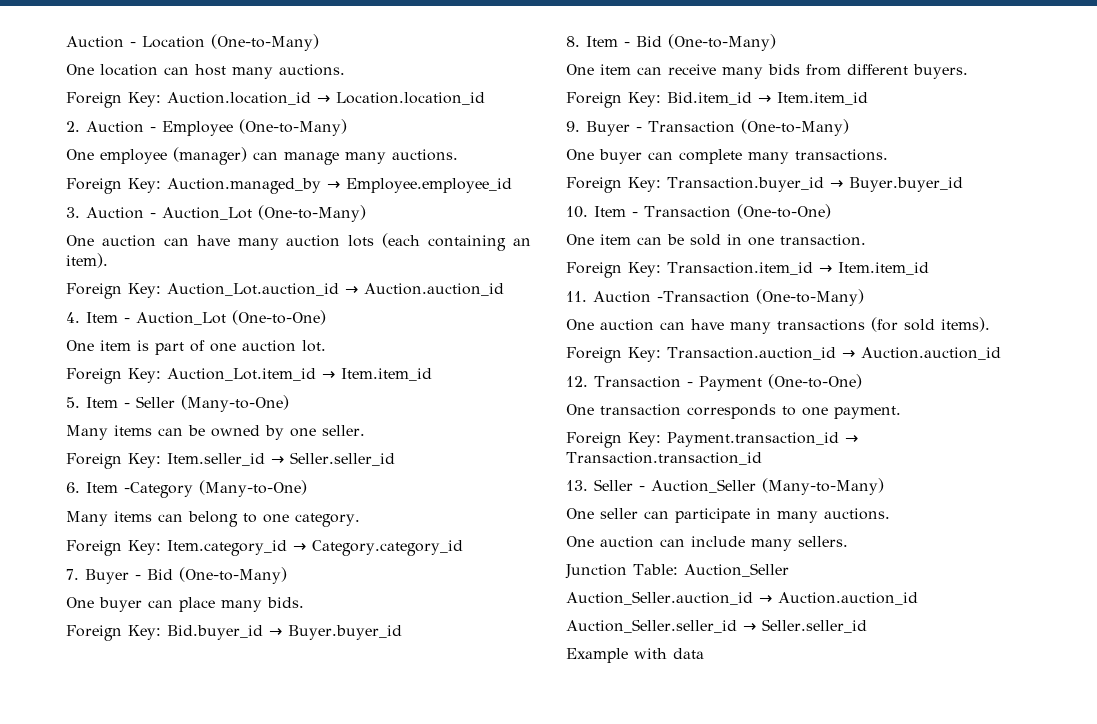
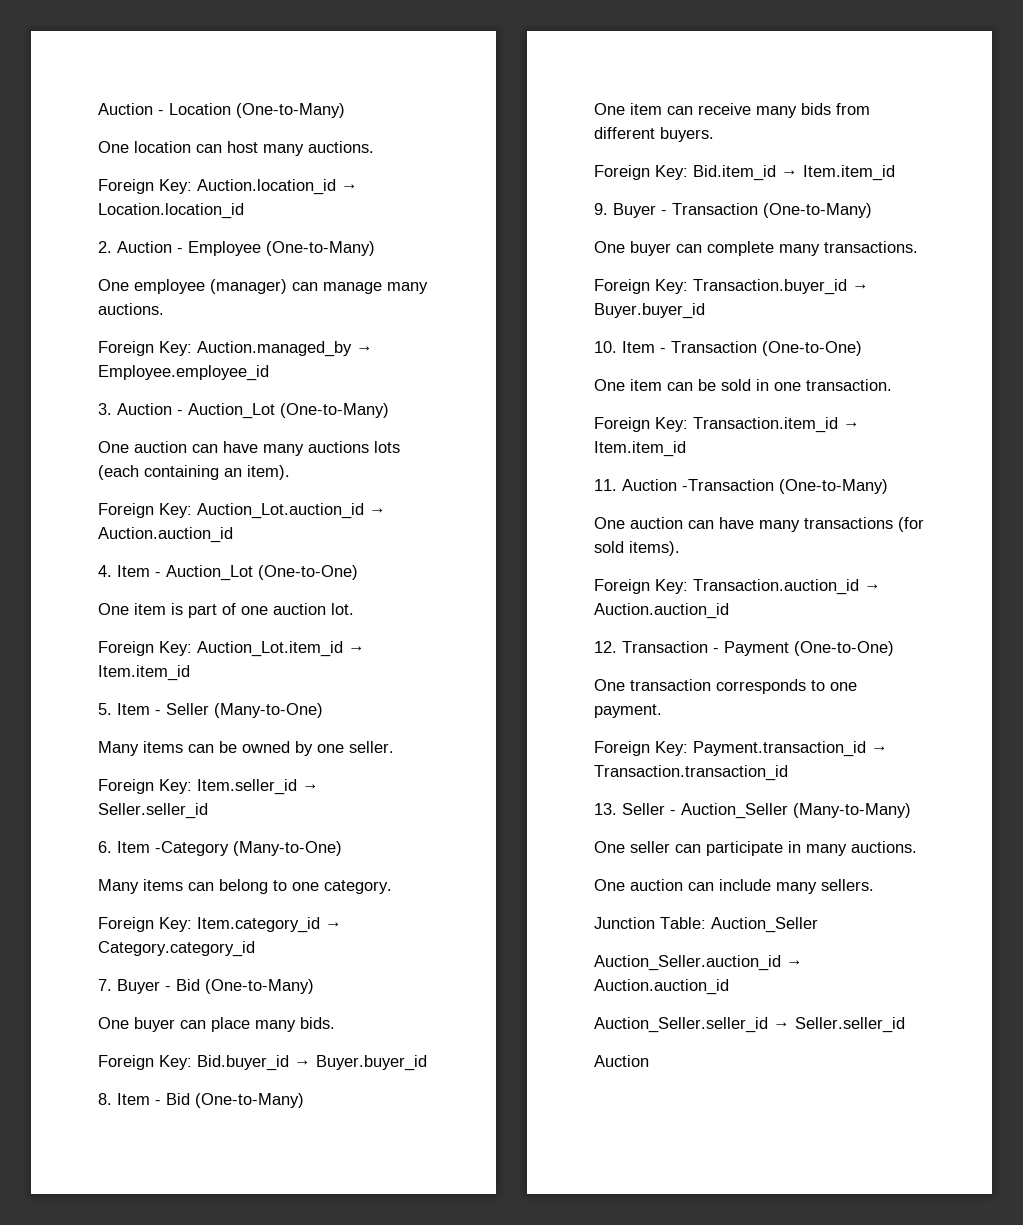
[286,235,341,247] auction -> [308,441,369,453] auctions
[566,648,704,663] Example with data -> [594,1055,649,1067] Auction

